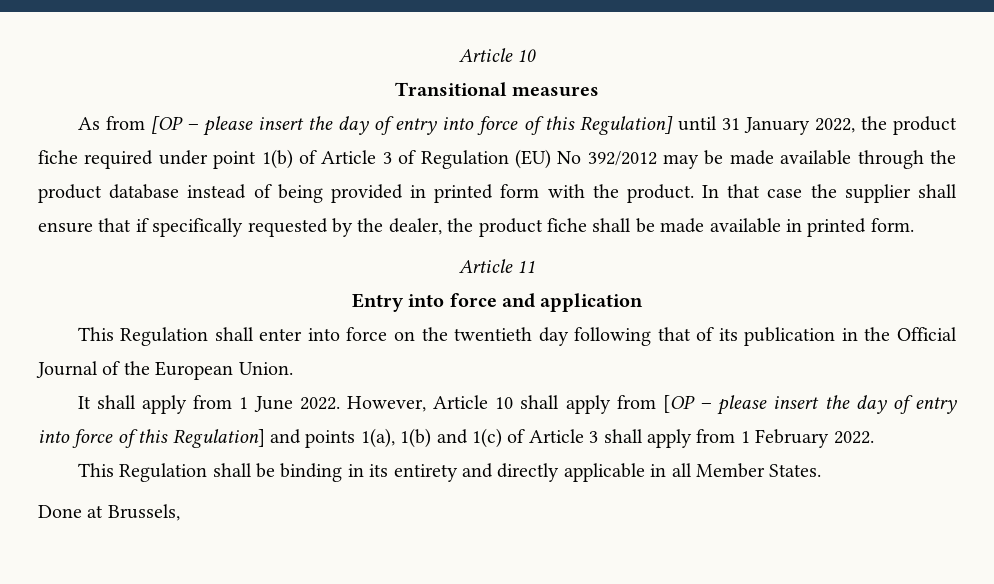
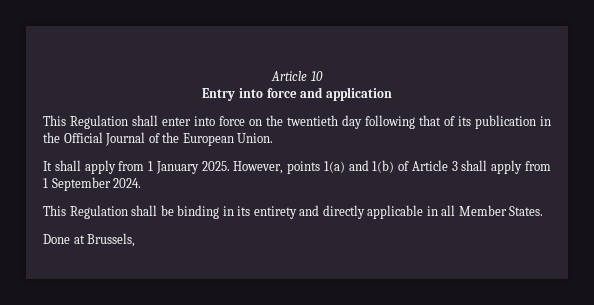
[458,48,537,62] [394,82,600,97] [77,116,957,136] [38,149,957,169] [38,184,957,203] [38,218,914,237] [458,259,536,273] Article 10 // Transitional measures // As from [OP – please insert the day of entry into force of this Regulation] until 31 January 2022, the product fiche required under point 1(b) of Article 3 of Regulation (EU) No 392/2012 may be made available through the product database instead of being provided in printed form with the product. In that case the supplier shall ensure that if specifically requested by the dealer, the product fiche shall be made available in printed form. // Article 11 -> [271,71,323,81] Article 10
[253,395,957,415] [38,428,502,448] June 2022. However, Article 10 shall apply from [OP – please insert the day of entry into force of this Regulation] and points 1(a), 1(b) and 1(c) -> [155,160,395,174] January 2025. However, points 1(a) and 1(b)
[755,429,874,448] February 2022. -> [51,177,142,191] September 2024.

